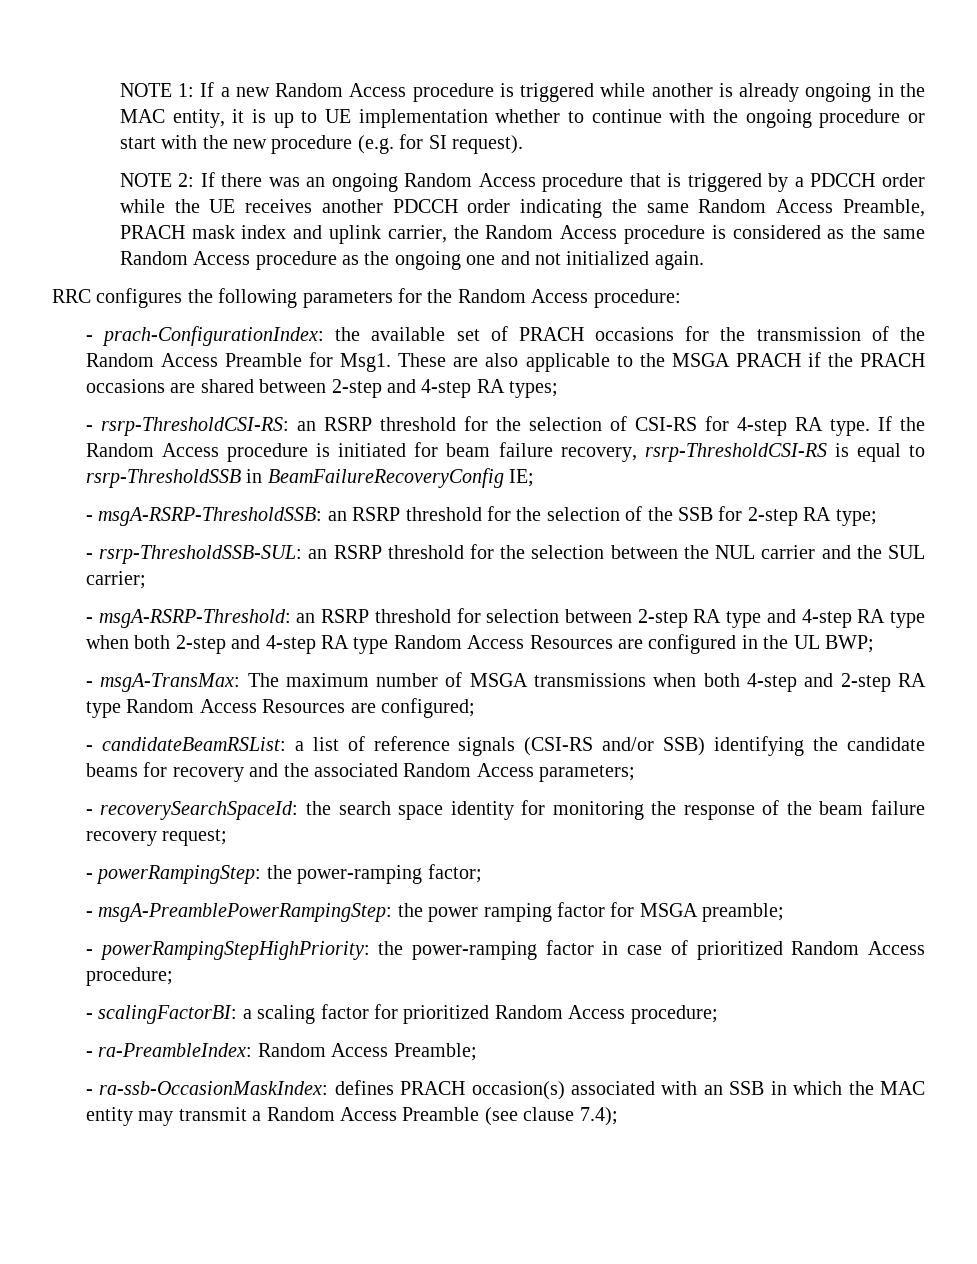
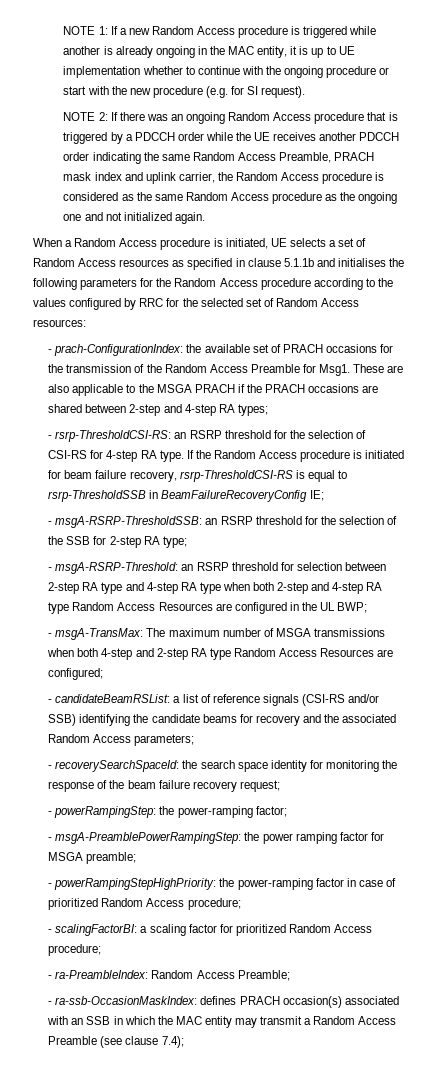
[52,288,183,308] RRC configures -> [33,238,367,250] [33,258,386,270] When a Random Access procedure is initiated, UE selects a set of Random Access resources as specified in clause 5.1.1b and initialises
[593,289,681,308] procedure: -> [260,278,393,290] [33,298,360,310] [33,319,86,327] procedure according to the values configured by RRC for the selected set of Random Access resources:
[85,544,926,564] [85,571,146,589] // - rsrp-ThresholdSSB-SUL: an RSRP threshold for the selection between the NUL carrier and the SUL carrier; -> (187, 542) none

